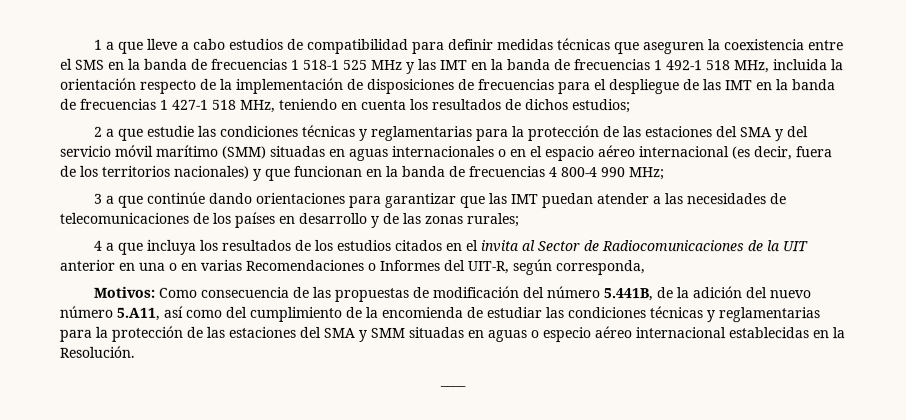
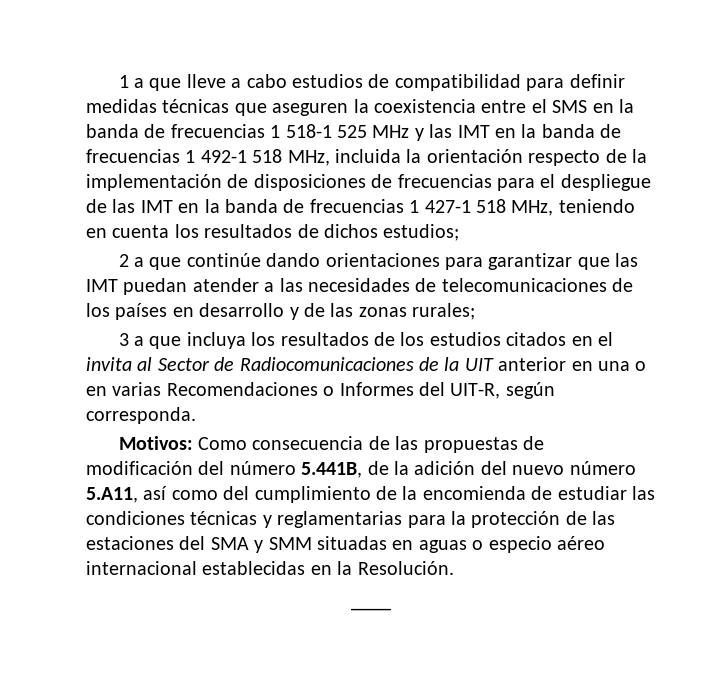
[146,124,809,142] [60,144,833,162] [60,165,665,181] [93,193,144,208] estudie las condiciones técnicas y reglamentarias para la protección de las estaciones del SMA y del servicio móvil marítimo (SMM) situadas en aguas internacionales o en el espacio aéreo internacional (es decir, fuera de los territorios nacionales) y que funcionan en la banda de frecuencias 4 800-4 990 MHz; // 3 a que -> (182, 263) none
[92,240,102,251] 4 -> [118,333,129,346] 3
[555,260,645,276] corresponda, -> [86,407,196,424] corresponda.

